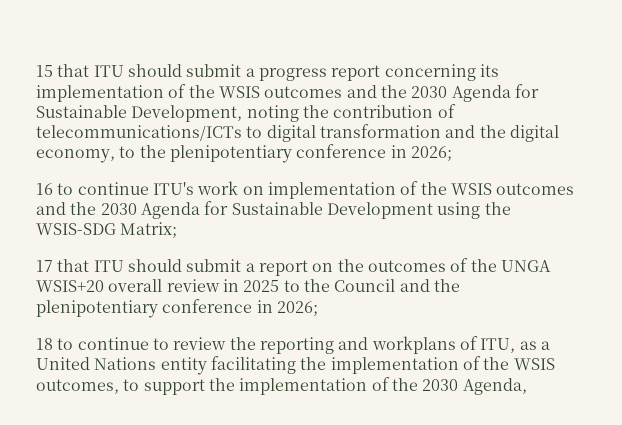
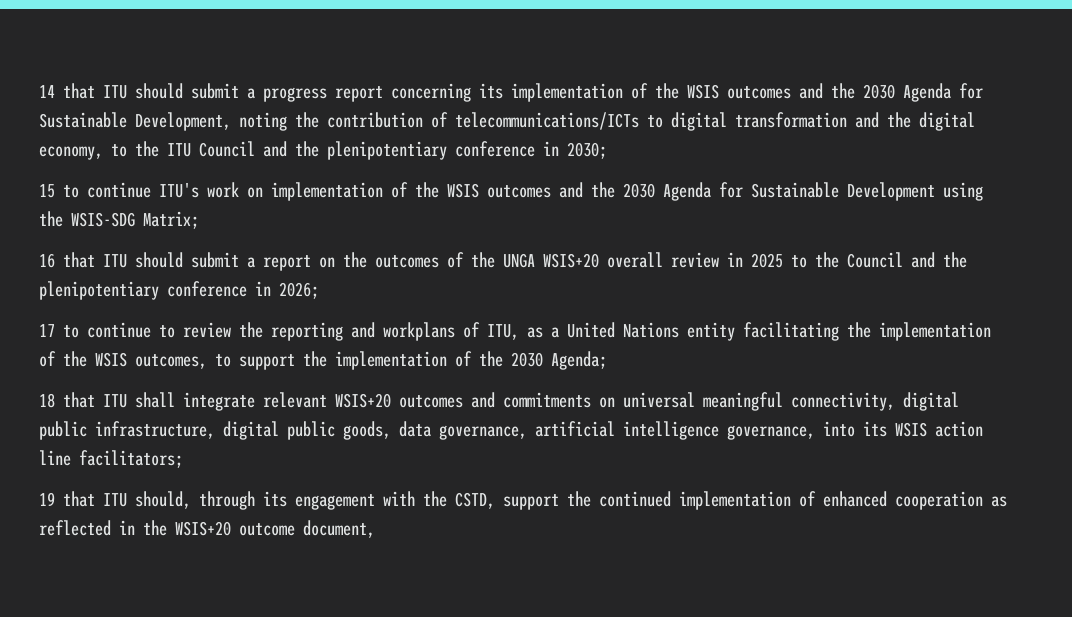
[36,65,53,77] 15 -> [39,85,55,98] 14
[169,144,452,163] [36,183,53,195] plenipotentiary conference in 2026; // 16 -> [167,141,607,160] [39,184,55,198] ITU Council and the plenipotentiary conference in 2030; // 15
[36,260,53,272] 17 -> [39,253,55,268] 16
[36,338,53,350] 18 -> [39,324,55,337] 17
[462,378,527,395] Agenda, -> [551,351,607,370] [39,392,959,411] [39,421,983,440] [39,450,183,468] [39,491,1007,510] [39,520,375,538] Agenda; // 18 that ITU shall integrate relevant WSIS+20 outcomes and commitments on universal meaningful connectivity, digital public infrastructure, digital public goods, data governance, artificial intelligence governance, into its WSIS action line facilitators; // 19 that ITU should, through its engagement with the CSTD, support the continued implementation of enhanced cooperation as reflected in the WSIS+20 outcome document,

